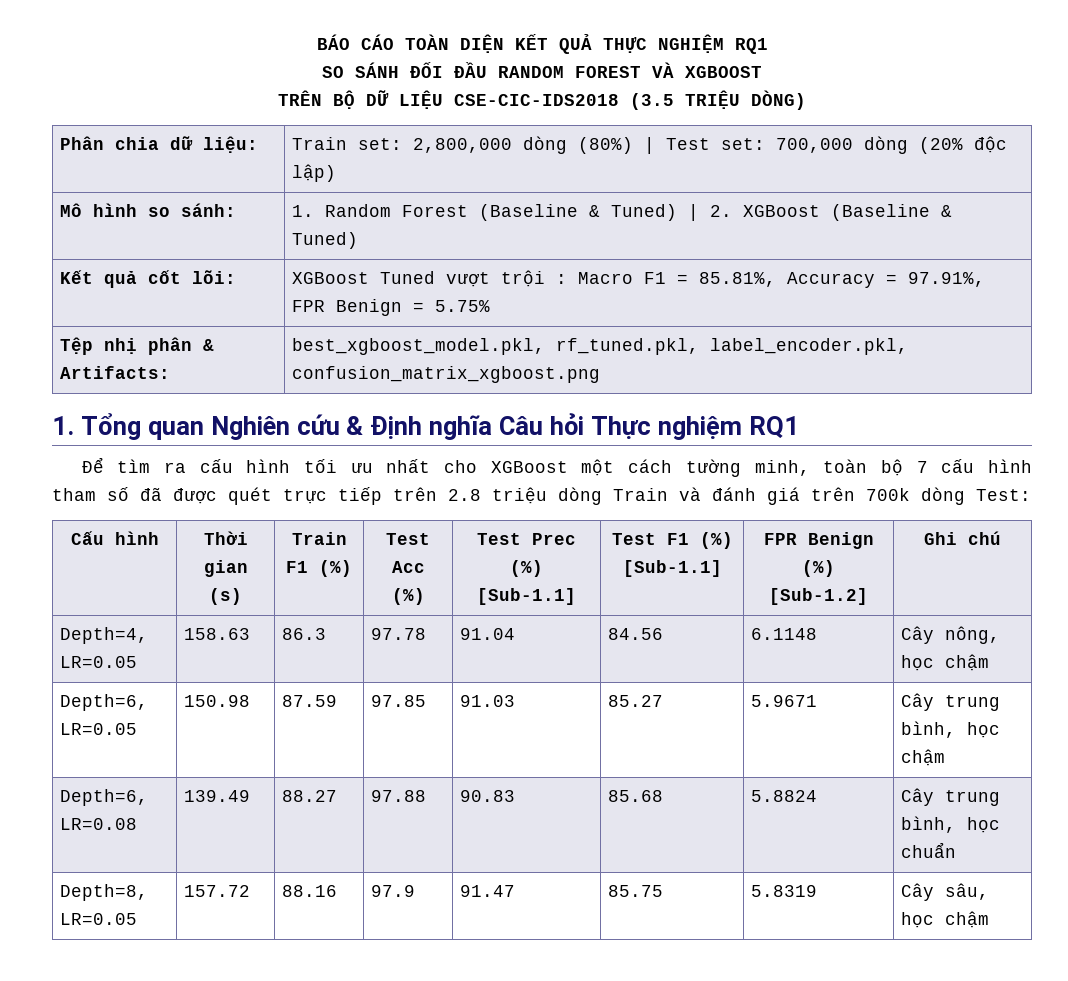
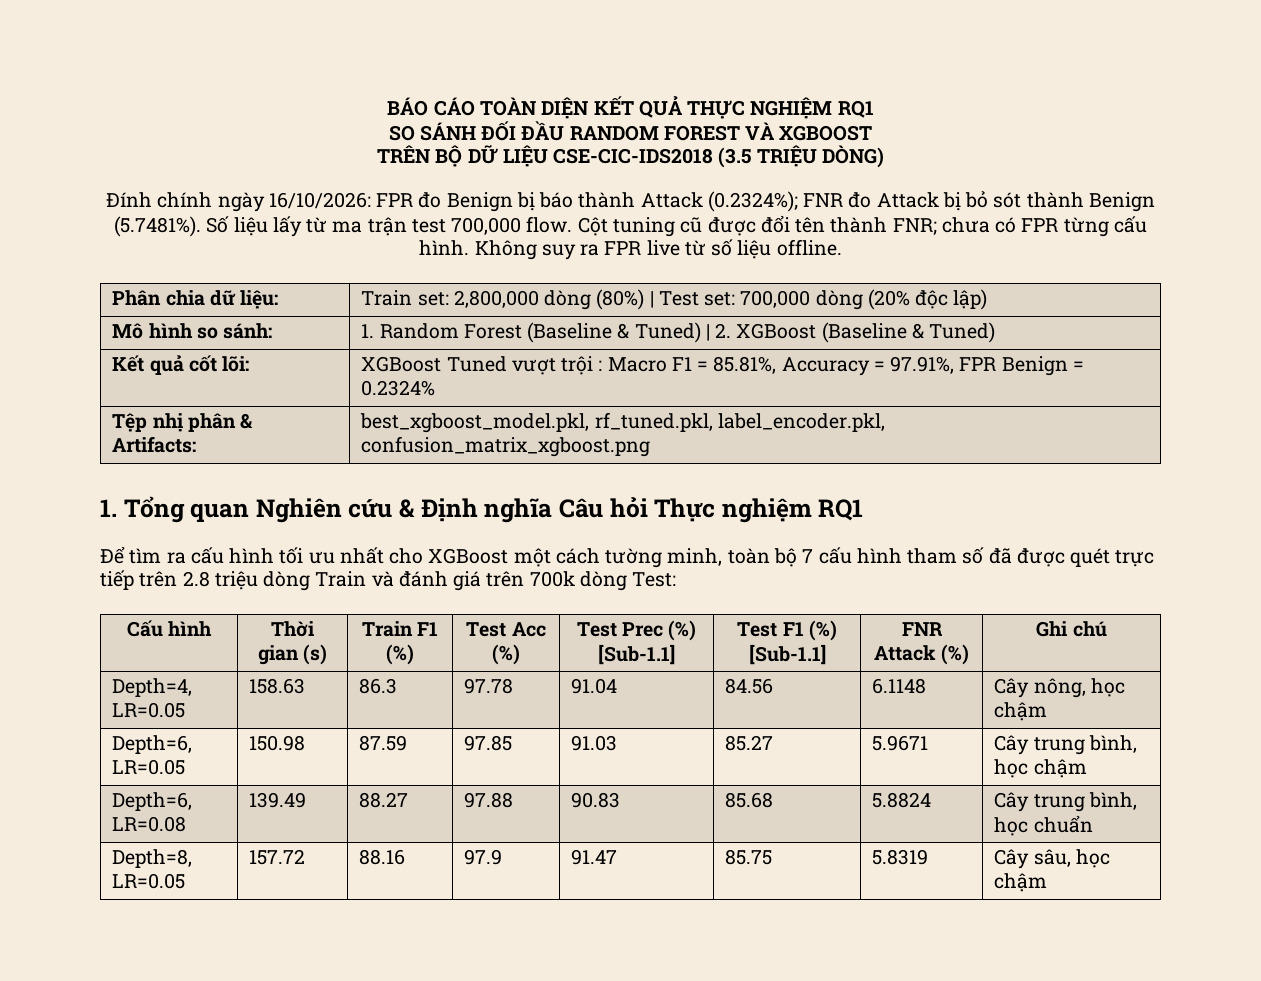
(806, 100) none -> [105,191,1156,212] [114,215,1147,237] [419,239,842,260] // Đính chính ngày 16/10/2026: FPR đo Benign bị báo thành Attack (0.2324%); FNR đo Attack bị bỏ sót thành Benign (5.7481%). Số liệu lấy từ ma trận test 700,000 flow. Cột tuning cũ được đổi tên thành FNR; chưa có FPR từng cấu hình. Không suy ra FPR live từ số liệu offline.
[435,300,491,312] 5.75% -> [361,380,436,396] 0.2324%
[763,532,874,549] [802,560,835,577] [769,588,868,605] FPR Benign (%) [Sub-1.2] -> [901,622,943,636] [873,644,970,665] FNR Attack (%)

